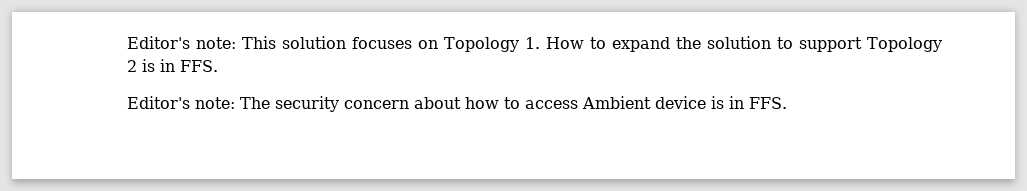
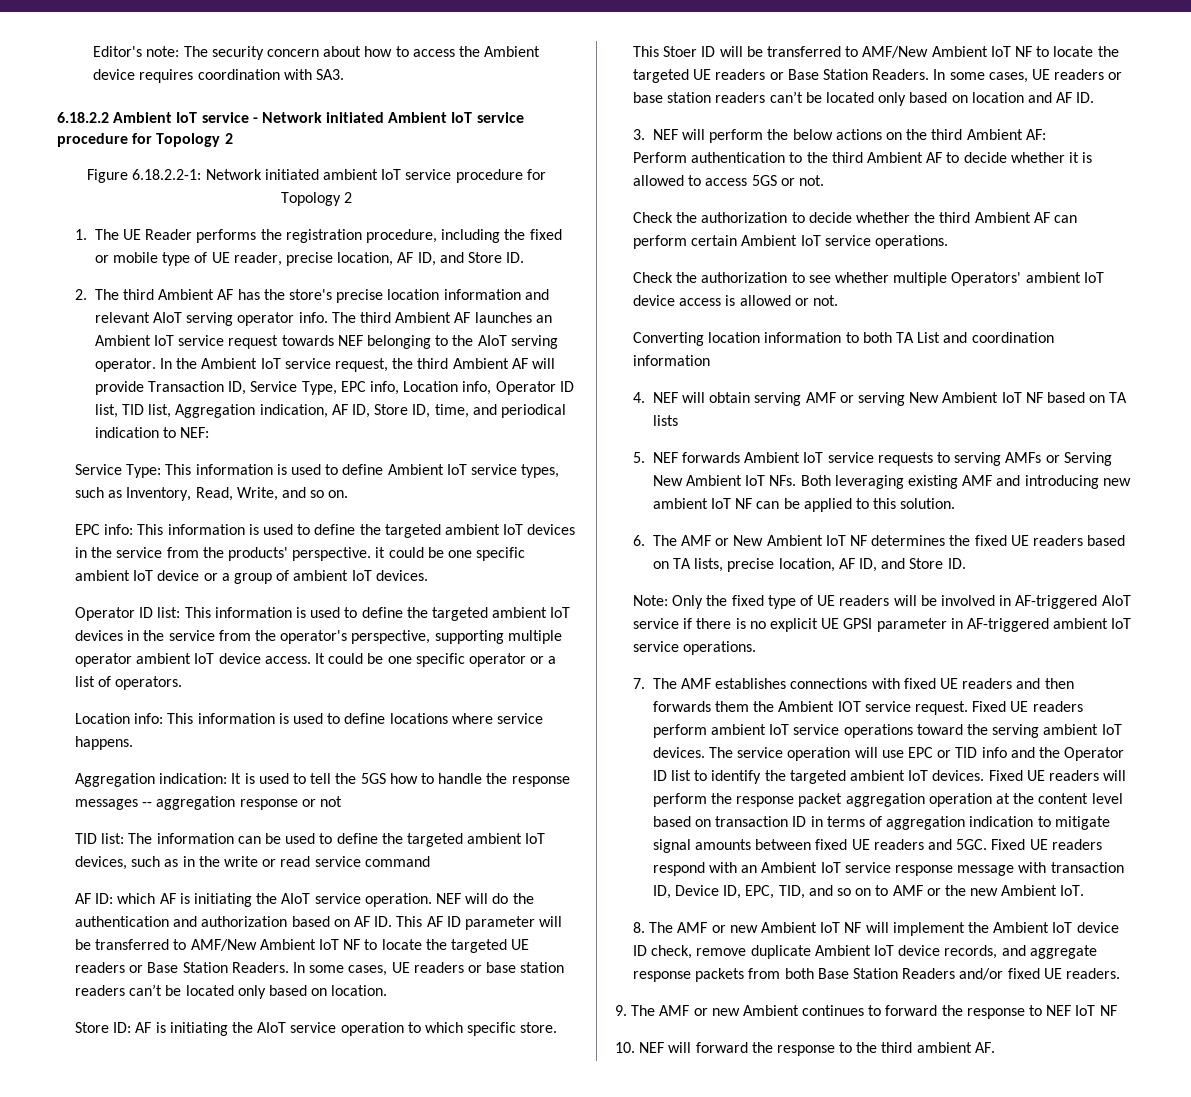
[127,36,943,52] [127,59,219,72] [127,96,236,109] Editor's note: This solution focuses on Topology 1. How to expand the solution to support Topology 2 is in FFS. // Editor's note: -> [93,46,180,57] Editor's note:
(579, 104) none -> [458,46,480,57] the
[711,96,788,109] is in FFS. -> [139,69,344,83] [57,112,524,123] [57,133,233,147] [87,169,546,183] [280,192,353,206] [75,229,562,243] [94,252,525,266] [75,289,549,303] [94,312,552,326] [94,335,558,349] [94,358,555,372] [94,381,574,395] [94,404,566,418] [94,427,210,438] [75,464,560,478] [75,487,349,501] [75,524,576,538] [75,547,526,561] [75,570,428,584] [75,607,571,621] [75,630,562,644] [75,653,557,667] [75,676,183,690] [75,713,543,724] [75,736,134,750] [75,773,570,787] [75,796,343,810] [75,833,546,847] [75,856,430,870] [75,893,534,907] [75,916,563,930] [75,939,530,953] [75,962,565,976] [75,984,388,999] [75,1022,558,1036] [633,46,1119,58] [633,69,1123,83] [633,91,1095,106] [633,129,1046,143] [633,152,1093,163] [633,175,825,186] [633,212,1077,223] [633,235,949,249] [633,272,1104,286] [633,295,839,306] [633,332,1054,346] [633,355,711,366] [633,392,1128,406] [652,415,678,426] [633,452,1112,466] [652,475,1131,489] [652,498,956,512] [633,535,1126,546] [652,558,966,572] [633,595,1131,609] [633,618,1132,632] [633,641,757,655] [633,678,1074,689] [652,701,1083,715] [652,724,1122,738] [652,747,1125,761] [652,770,1127,784] [652,793,1123,807] [652,816,1110,830] [652,839,1102,853] [652,862,1124,876] [652,885,1085,899] [633,922,1119,936] [633,945,1097,959] [633,968,1120,982] [615,1005,1117,1019] [615,1042,995,1056] requires coordination with SA3. // 6.18.2.2 Ambient IoT service - Network initiated Ambient IoT service procedure for Topology 2 // Figure 6.18.2.2-1: Network initiated ambient IoT service procedure for Topology 2 // 1. The UE Reader performs the registration procedure, including the fixed or mobile type of UE reader, precise location, AF ID, and Store ID. // 2. The third Ambient AF has the store's precise location information and relevant AIoT serving operator info. The third Ambient AF launches an Ambient IoT service request towards NEF belonging to the AIoT serving operator. In the Ambient IoT service request, the third Ambient AF will provide Transaction ID, Service Type, EPC info, Location info, Operator ID list, TID list, Aggregation indication, AF ID, Store ID, time, and periodical indication to NEF: // Service Type: This information is used to define Ambient IoT service types, such as Inventory, Read, Write, and so on. // EPC info: This information is used to define the targeted ambient IoT devices in the service from the products' perspective. it could be one specific ambient IoT device or a group of ambient IoT devices. // Operator ID list: This information is used to define the targeted ambient IoT devices in the service from the operator's perspective, supporting multiple operator ambient IoT device access. It could be one specific operator or a list of operators. // Location info: This information is used to define locations where service happens. // Aggregation indication: It is used to tell the 5GS how to handle the response messages -- aggregation response or not // TID list: The information can be used to define the targeted ambient IoT devices, such as in the write or read service command // AF ID: which AF is initiating the AIoT service operation. NEF will do the authentication and authorization based on AF ID. This AF ID parameter will be transferred to AMF/New Ambient IoT NF to locate the targeted UE readers or Base Station Readers. In some cases, UE readers or base station readers can’t be located only based on location. // Store ID: AF is initiating the AIoT service operation to which specific store. This Stoer ID will be transferred to AMF/New Ambient IoT NF to locate the targeted UE readers or Base Station Readers. In some cases, UE readers or base station readers can’t be located only based on location and AF ID. // 3. NEF will perform the below actions on the third Ambient AF: // Perform authentication to the third Ambient AF to decide whether it is allowed to access 5GS or not. // Check the authorization to decide whether the third Ambient AF can perform certain Ambient IoT service operations. // Check the authorization to see whether multiple Operators' ambient IoT device access is allowed or not. // Converting location information to both TA List and coordination information // 4. NEF will obtain serving AMF or serving New Ambient IoT NF based on TA lists // 5. NEF forwards Ambient IoT service requests to serving AMFs or Serving New Ambient IoT NFs. Both leveraging existing AMF and introducing new ambient IoT NF can be applied to this solution. // 6. The AMF or New Ambient IoT NF determines the fixed UE readers based on TA lists, precise location, AF ID, and Store ID. // Note: Only the fixed type of UE readers will be involved in AF-triggered AIoT service if there is no explicit UE GPSI parameter in AF-triggered ambient IoT service operations. // 7. The AMF establishes connections with fixed UE readers and then forwards them the Ambient IOT service request. Fixed UE readers perform ambient IoT service operations toward the serving ambient IoT devices. The service operation will use EPC or TID info and the Operator ID list to identify the targeted ambient IoT devices. Fixed UE readers will perform the response packet aggregation operation at the content level based on transaction ID in terms of aggregation indication to mitigate signal amounts between fixed UE readers and 5GC. Fixed UE readers respond with an Ambient IoT service response message with transaction ID, Device ID, EPC, TID, and so on to AMF or the new Ambient IoT. // 8. The AMF or new Ambient IoT NF will implement the Ambient IoT device ID check, remove duplicate Ambient IoT device records, and aggregate response packets from both Base Station Readers and/or fixed UE readers. // 9. The AMF or new Ambient continues to forward the response to NEF IoT NF // 10. NEF will forward the response to the third ambient AF.

